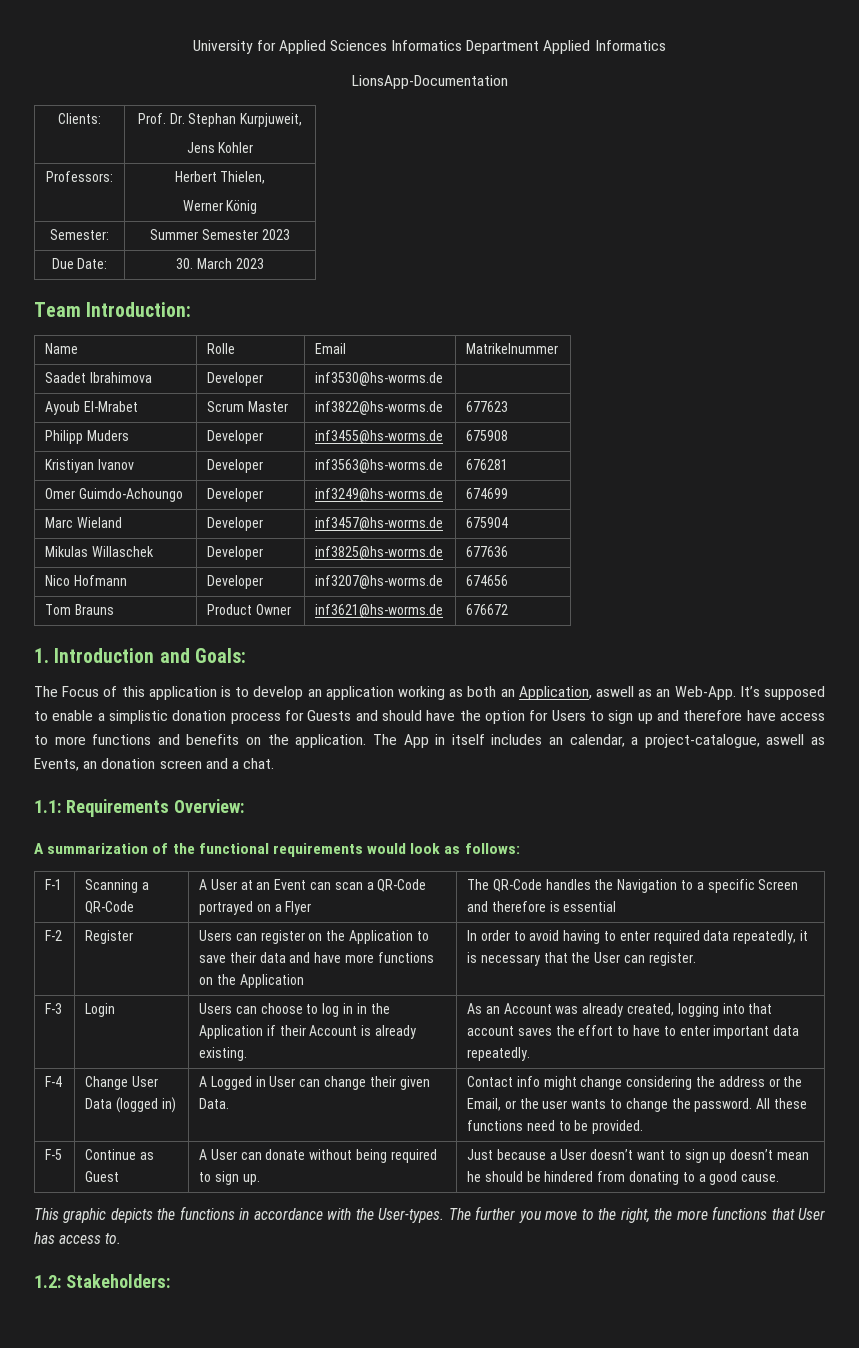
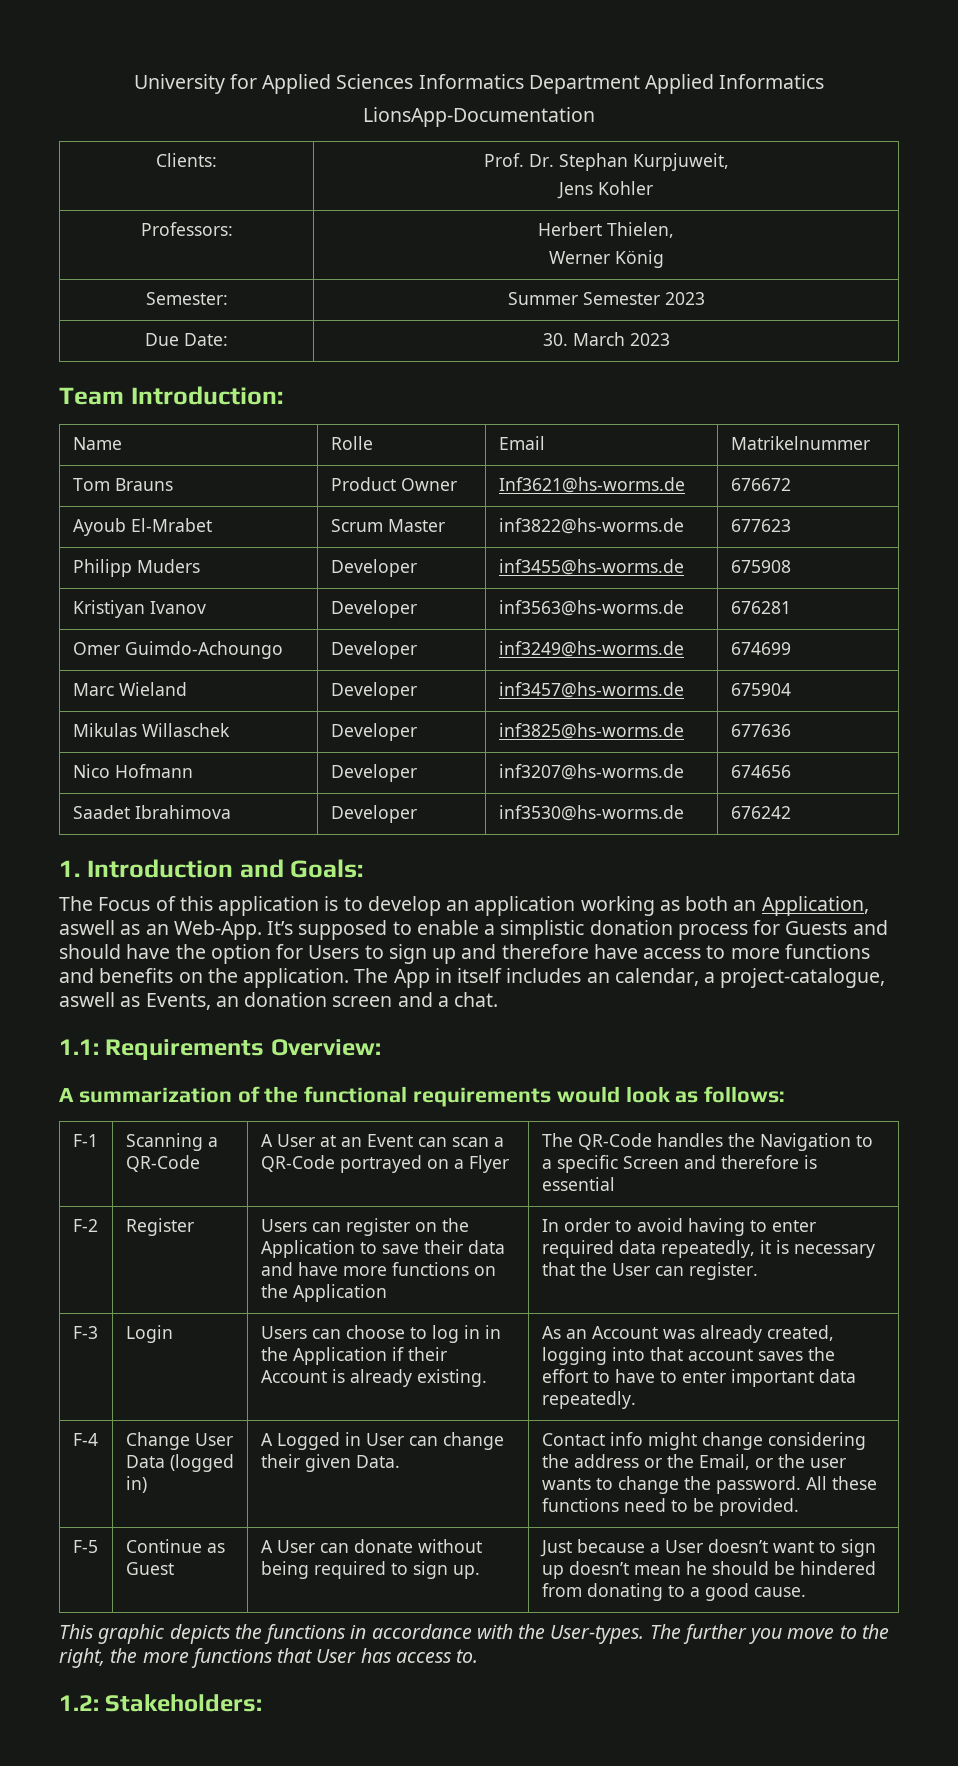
[45,372,152,383] [207,372,264,386] [315,372,444,386] Saadet Ibrahimova | Developer | inf3530@hs-worms.de | -> [72,478,173,491] [330,477,457,491] [498,477,685,493] [730,478,791,491] Tom Brauns | Product Owner | Inf3621@hs-worms.de | 676672
[45,604,114,615] [207,604,291,615] [315,604,444,618] [466,604,509,615] Tom Brauns | Product Owner | inf3621@hs-worms.de | 676672 -> [72,805,231,819] [330,805,417,823] [498,805,684,821] [730,806,791,819] Saadet Ibrahimova | Developer | inf3530@hs-worms.de | 676242

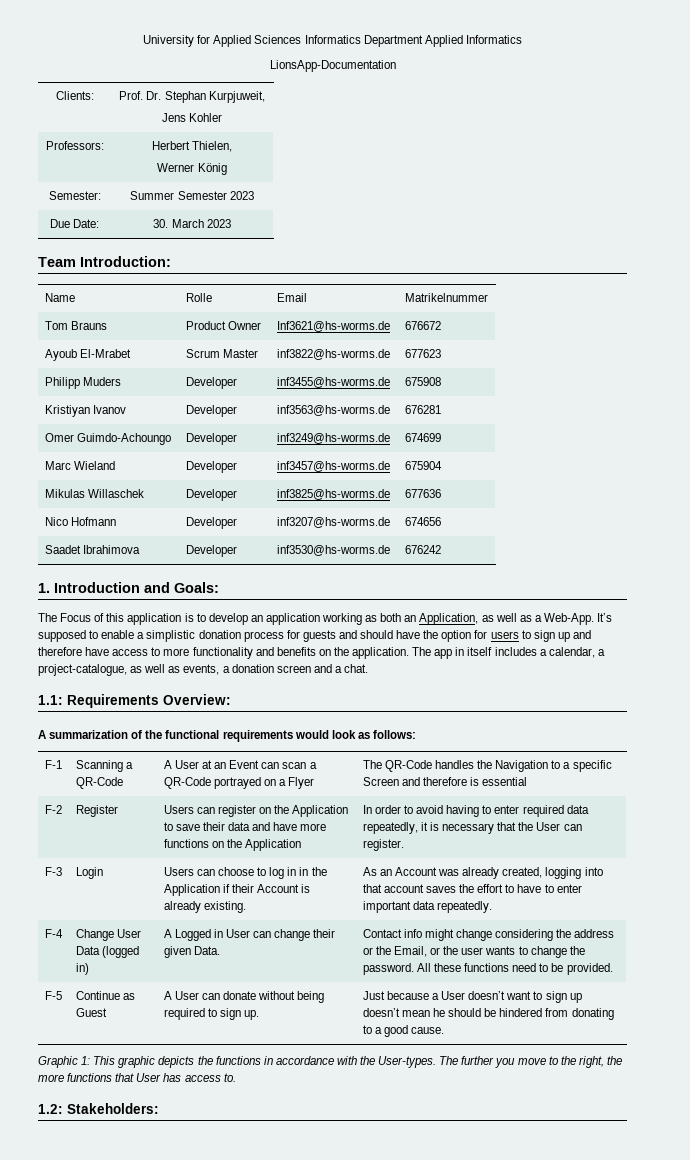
[59,920,169,935] aswell as an -> [481,613,542,622] as well as a
[785,921,848,935] Guests -> [302,630,336,642] guests
[308,945,360,959] Users -> [490,631,519,639] users
[784,944,870,959] functions -> [192,647,253,659] functionality
[393,969,430,988] App -> [434,649,453,659] app
[586,972,610,983] an -> [539,649,547,656] a
[59,992,239,1010] aswell as Events, an -> [130,664,230,675] as well as events, a
(806, 1592) none -> [38,1056,91,1068] Graphic 1:

